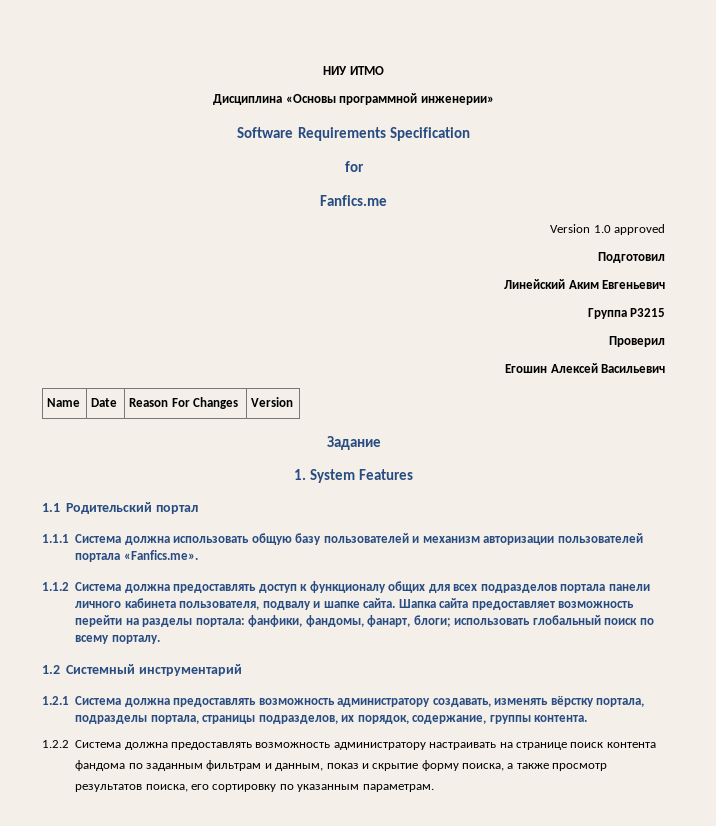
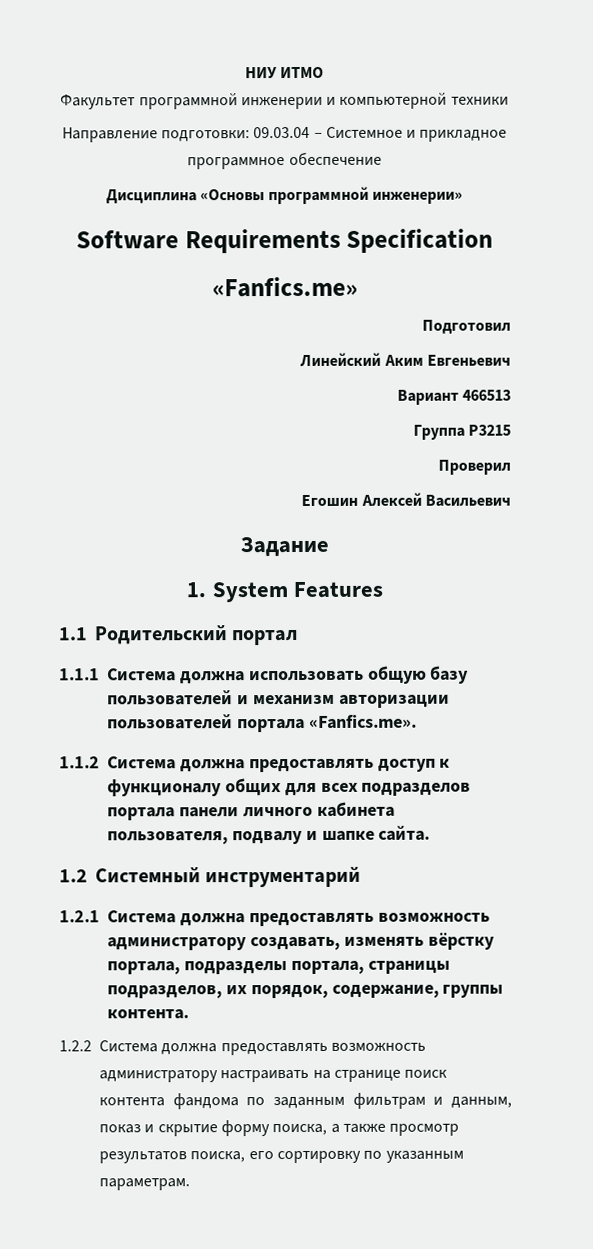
(384, 70) none -> [60,92,509,110] [61,126,508,143] [187,151,382,170] // Факультет программной инженерии и компьютерной техники // Направление подготовки: 09.03.04 – Системное и прикладное программное обеспечение
[344,161,364,172] [320,195,387,206] [550,224,665,235] for // Fanfics.me // Version 1.0 approved -> [211,276,358,298] «Fanfics.me»
(665, 284) none -> [396,389,511,405] // Вариант 466513
[47,398,81,407] [91,398,118,407] [129,397,239,409] [251,397,294,407] // Name | Date | Reason For Changes | Version -> (511, 500) none
[398,598,635,610] [75,615,654,627] [75,635,160,644] Шапка сайта предоставляет возможность перейти на разделы портала: фанфики, фандомы, фанарт, блоги; использовать глобальный поиск по всему порталу. -> (431, 833) none

